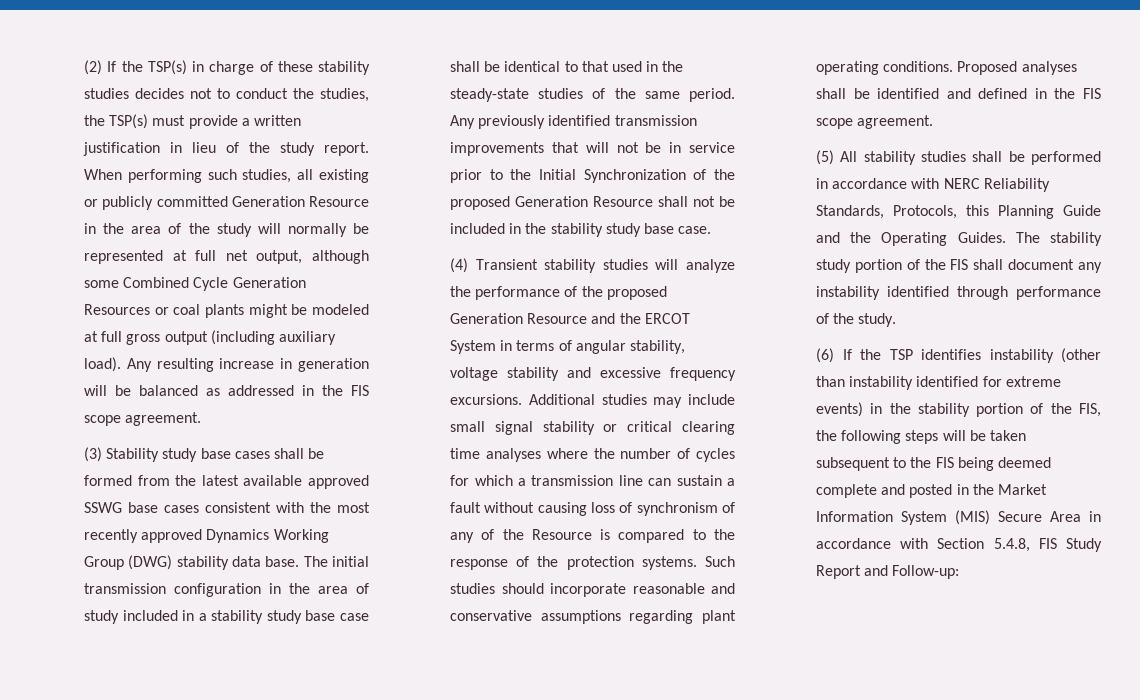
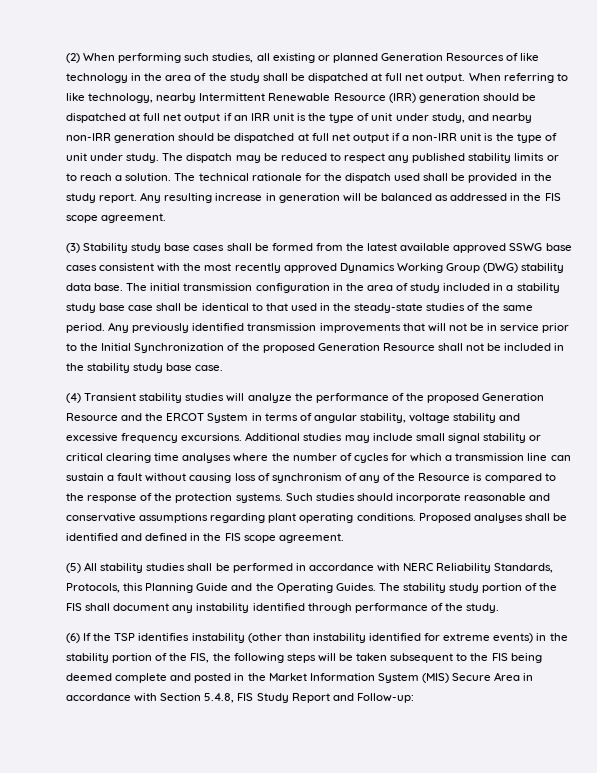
[107,60,370,75] [84,88,369,102] [84,114,302,129] [83,142,369,156] If the TSP(s) in charge of these stability studies decides not to conduct the studies, the TSP(s) must provide a written justification in lieu of the study report. -> (81, 58) none
[102,196,369,210] publicly committed Generation Resource -> [332,53,540,63] [66,73,129,83] planned Generation Resources of like technology
[257,223,369,237] [84,250,369,264] [84,277,306,291] [84,304,369,318] [84,330,337,345] [84,357,122,372] will normally be represented at full net output, although some Combined Cycle Generation Resources or coal plants might be modeled at full gross output (including auxiliary load). -> [262,73,568,83] [66,93,536,103] [66,113,532,123] [66,133,557,143] [66,153,559,163] [66,173,552,183] [66,193,138,203] shall be dispatched at full net output. When referring to like technology, nearby Intermittent Renewable Resource (IRR) generation should be dispatched at full net output if an IRR unit is the type of unit under study, and nearby non-IRR generation should be dispatched at full net output if a non-IRR unit is the type of unit under study. The dispatch may be reduced to respect any published stability limits or to reach a solution. The technical rationale for the dispatch used shall be provided in the study report.

